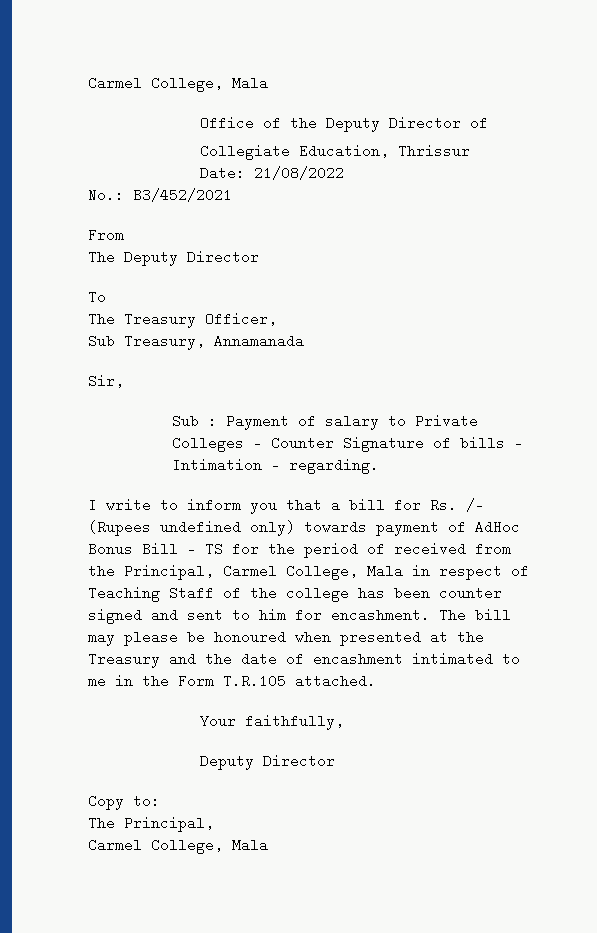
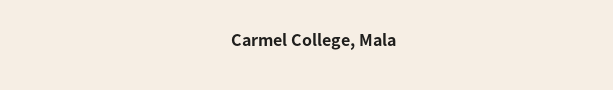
[88,76,268,92] [199,116,488,132] [199,144,470,160] [199,166,344,180] [88,188,232,202] [88,228,124,242] [88,250,259,266] [88,290,106,304] [88,312,277,328] [88,334,304,350] [88,374,124,388] [171,414,478,430] [171,436,523,452] [171,458,379,474] [88,498,484,514] [88,520,520,536] [88,542,511,558] [88,564,529,580] [88,586,502,602] [88,608,511,624] [88,630,484,646] [88,652,520,668] [88,674,376,688] [199,714,344,730] [199,754,335,770] [88,794,160,810] [88,816,214,832] [88,838,268,854] Carmel College, Mala // Office of the Deputy Director of // Collegiate Education, Thrissur // Date: 21/08/2022 // No.: B3/452/2021 // From // The Deputy Director // To // The Treasury Officer, // Sub Treasury, Annamanada // Sir, // Sub : Payment of salary to Private Colleges - Counter Signature of bills – Intimation - regarding. // I write to inform you that a bill for Rs. /- (Rupees undefined only) towards payment of AdHoc Bonus Bill – TS for the period of received from the Principal, Carmel College, Mala in respect of Teaching Staff of the college has been counter signed and sent to him for encashment. The bill may please be honoured when presented at the Treasury and the date of encashment intimated to me in the Form T.R.105 attached. // Your faithfully, // Deputy Director // Copy to: // The Principal, // Carmel College, Mala -> [230,33,397,50] Carmel College, Mala

